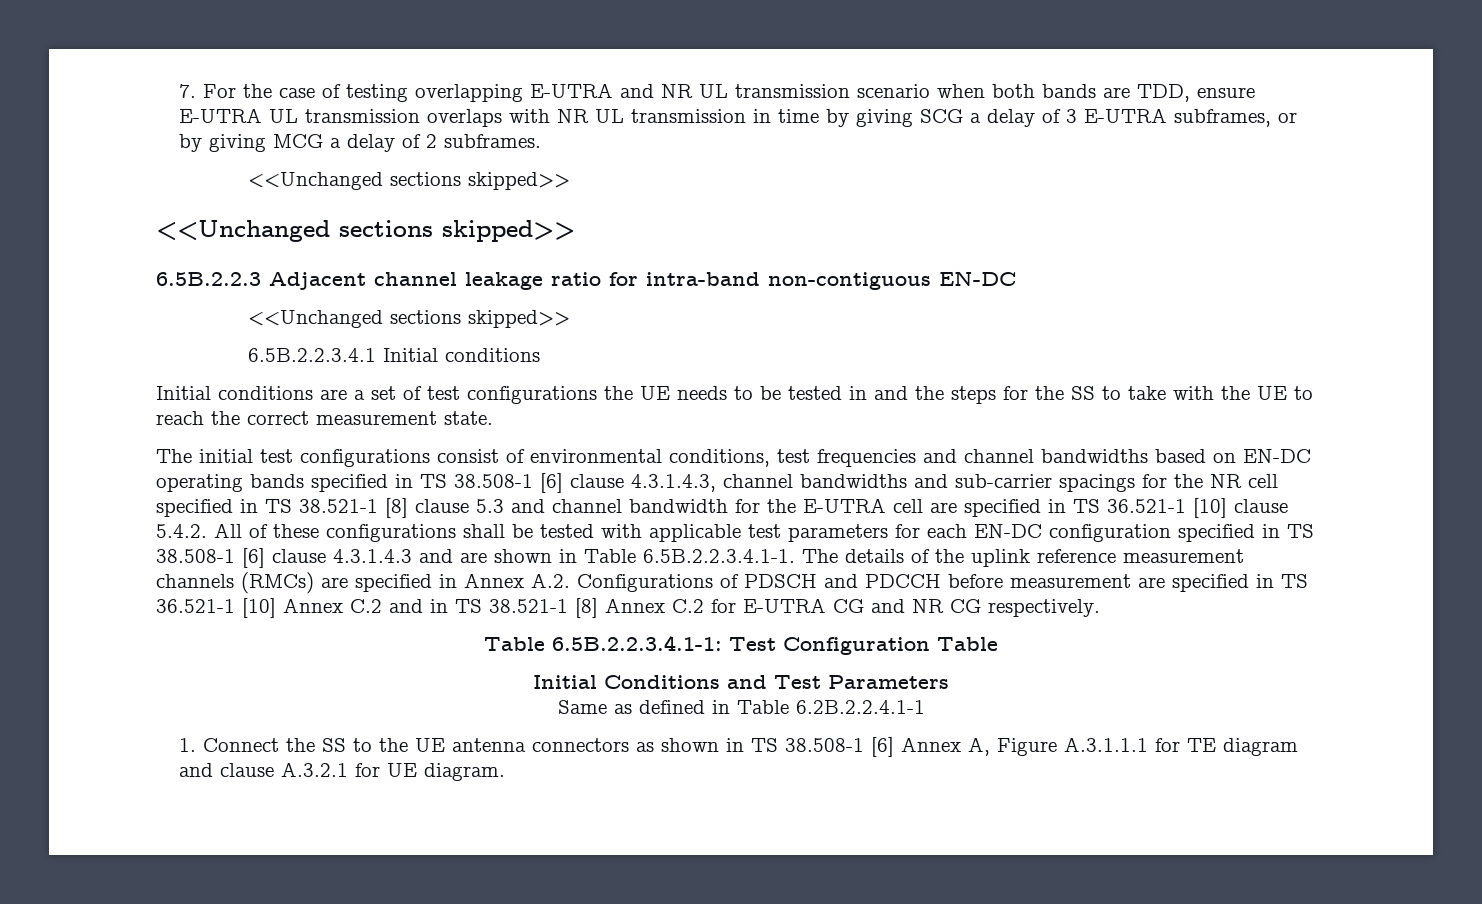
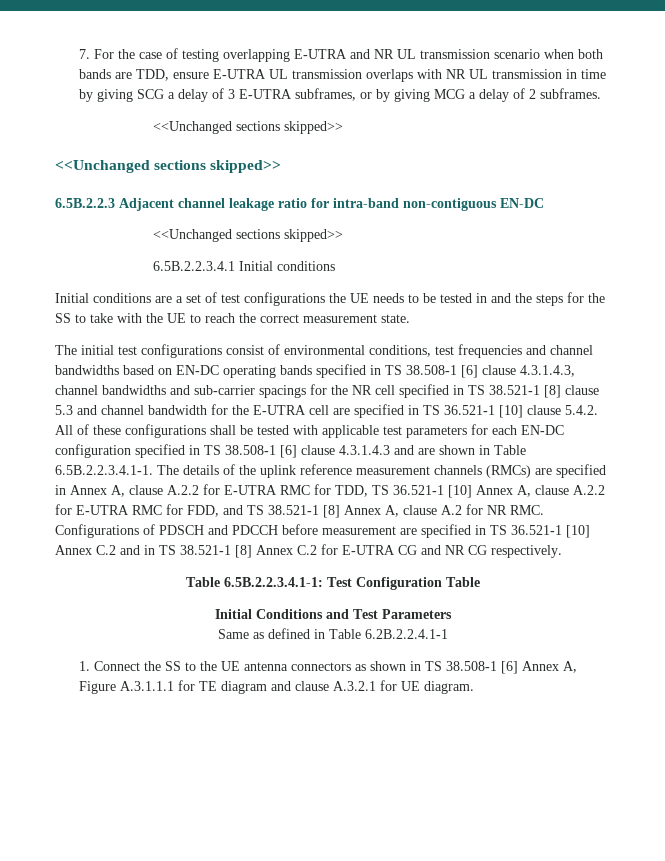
[531,573,570,588] A.2. -> [111,484,605,498] [55,504,544,518] A, clause A.2.2 for E-UTRA RMC for TDD, TS 36.521-1 [10] Annex A, clause A.2.2 for E-UTRA RMC for FDD, and TS 38.521-1 [8] Annex A, clause A.2 for NR RMC.

